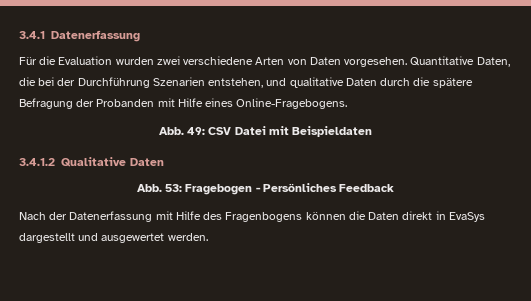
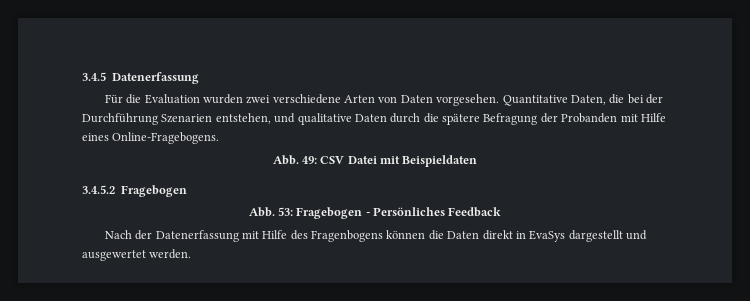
[19,31,45,39] 3.4.1 -> [82,72,106,81] 3.4.5
[19,157,164,167] 3.4.1.2 Qualitative Daten -> [82,185,188,197] 3.4.5.2 Fragebogen

